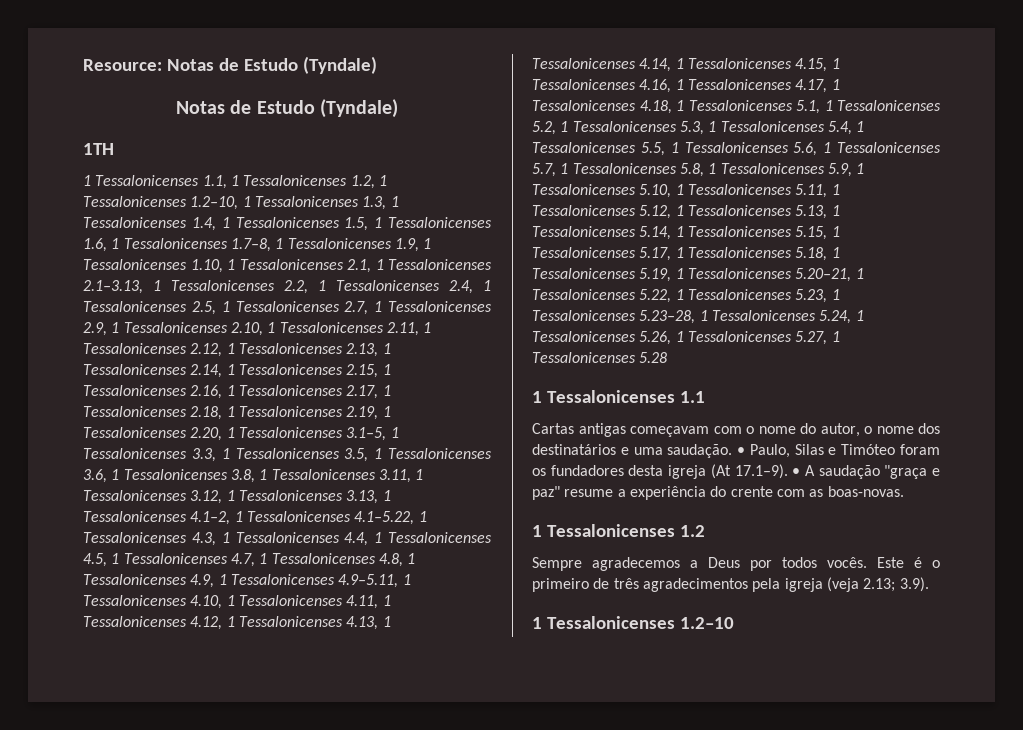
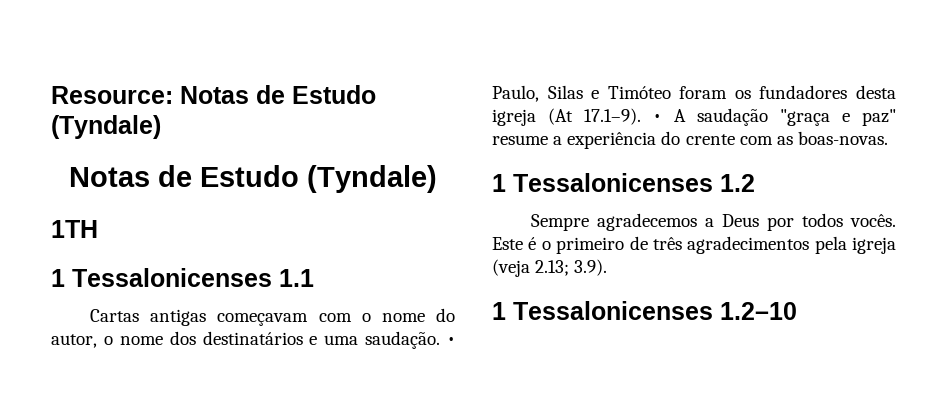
[83,175,387,189] [83,196,399,210] [83,217,492,231] [83,238,432,252] [83,259,492,273] [83,280,491,294] [83,301,492,315] [83,322,432,336] [83,343,391,357] [83,364,391,378] [83,385,391,399] [83,406,391,420] [83,427,399,441] [83,448,492,462] [83,469,424,483] [83,490,391,504] [83,511,427,525] [83,532,492,546] [83,553,416,567] [83,574,411,588] [83,595,391,609] [83,616,391,630] [532,58,840,72] [532,79,840,93] [532,100,941,114] [532,121,865,135] [532,142,941,156] [532,163,865,177] [532,184,840,198] [532,205,840,219] [532,226,840,240] [532,247,840,261] [532,268,864,282] [532,289,840,303] [532,310,864,324] [532,331,840,345] [532,352,668,363] // 1 Tessalonicenses 1.1, 1 Tessalonicenses 1.2, 1 Tessalonicenses 1.2–10, 1 Tessalonicenses 1.3, 1 Tessalonicenses 1.4, 1 Tessalonicenses 1.5, 1 Tessalonicenses 1.6, 1 Tessalonicenses 1.7–8, 1 Tessalonicenses 1.9, 1 Tessalonicenses 1.10, 1 Tessalonicenses 2.1, 1 Tessalonicenses 2.1–3.13, 1 Tessalonicenses 2.2, 1 Tessalonicenses 2.4, 1 Tessalonicenses 2.5, 1 Tessalonicenses 2.7, 1 Tessalonicenses 2.9, 1 Tessalonicenses 2.10, 1 Tessalonicenses 2.11, 1 Tessalonicenses 2.12, 1 Tessalonicenses 2.13, 1 Tessalonicenses 2.14, 1 Tessalonicenses 2.15, 1 Tessalonicenses 2.16, 1 Tessalonicenses 2.17, 1 Tessalonicenses 2.18, 1 Tessalonicenses 2.19, 1 Tessalonicenses 2.20, 1 Tessalonicenses 3.1–5, 1 Tessalonicenses 3.3, 1 Tessalonicenses 3.5, 1 Tessalonicenses 3.6, 1 Tessalonicenses 3.8, 1 Tessalonicenses 3.11, 1 Tessalonicenses 3.12, 1 Tessalonicenses 3.13, 1 Tessalonicenses 4.1–2, 1 Tessalonicenses 4.1–5.22, 1 Tessalonicenses 4.3, 1 Tessalonicenses 4.4, 1 Tessalonicenses 4.5, 1 Tessalonicenses 4.7, 1 Tessalonicenses 4.8, 1 Tessalonicenses 4.9, 1 Tessalonicenses 4.9–5.11, 1 Tessalonicenses 4.10, 1 Tessalonicenses 4.11, 1 Tessalonicenses 4.12, 1 Tessalonicenses 4.13, 1 Tessalonicenses 4.14, 1 Tessalonicenses 4.15, 1 Tessalonicenses 4.16, 1 Tessalonicenses 4.17, 1 Tessalonicenses 4.18, 1 Tessalonicenses 5.1, 1 Tessalonicenses 5.2, 1 Tessalonicenses 5.3, 1 Tessalonicenses 5.4, 1 Tessalonicenses 5.5, 1 Tessalonicenses 5.6, 1 Tessalonicenses 5.7, 1 Tessalonicenses 5.8, 1 Tessalonicenses 5.9, 1 Tessalonicenses 5.10, 1 Tessalonicenses 5.11, 1 Tessalonicenses 5.12, 1 Tessalonicenses 5.13, 1 Tessalonicenses 5.14, 1 Tessalonicenses 5.15, 1 Tessalonicenses 5.17, 1 Tessalonicenses 5.18, 1 Tessalonicenses 5.19, 1 Tessalonicenses 5.20–21, 1 Tessalonicenses 5.22, 1 Tessalonicenses 5.23, 1 Tessalonicenses 5.23–28, 1 Tessalonicenses 5.24, 1 Tessalonicenses 5.26, 1 Tessalonicenses 5.27, 1 Tessalonicenses 5.28 -> (98, 229) none

